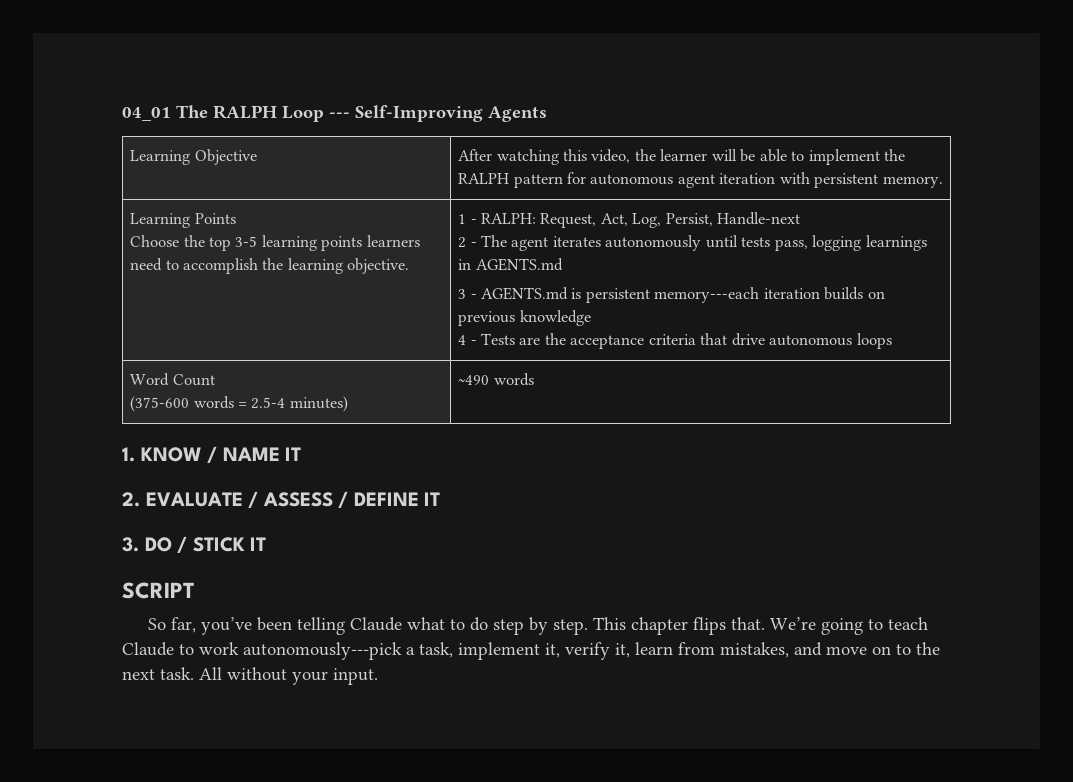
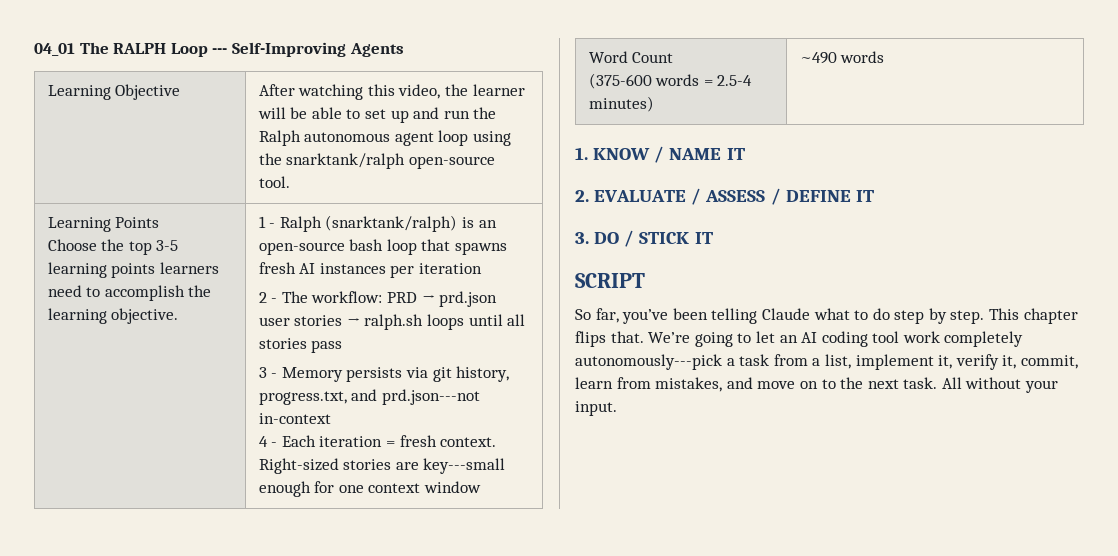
[808,149,906,165] [458,172,943,188] implement the RALPH pattern for autonomous agent iteration with persistent memory. -> [364,107,497,123] [258,130,511,146] [258,153,495,169] [258,176,290,188] set up and run the Ralph autonomous agent loop using the snarktank/ralph open-source tool.
[480,212,801,228] [458,235,927,251] [458,258,563,271] [458,287,885,303] [458,310,591,326] [458,333,892,349] RALPH: Request, Act, Log, Persist, Handle-next // 2 - The agent iterates autonomously until tests pass, logging learnings in AGENTS.md // 3 - AGENTS.md is persistent memory---each iteration builds on previous knowledge // 4 - Tests are the acceptance criteria that drive autonomous loops -> [279,215,497,232] [258,239,507,255] [258,262,482,278] [258,291,498,307] [258,314,526,330] [258,338,343,353] [258,366,510,382] [258,389,480,405] [258,413,331,424] [258,435,497,447] [258,458,506,474] [258,481,481,497] Ralph (snarktank/ralph) is an open-source bash loop that spawns fresh AI instances per iteration // 2 - The workflow: PRD → prd.json user stories → ralph.sh loops until all stories pass // 3 - Memory persists via git history, progress.txt, and prd.json---not in-context // 4 - Each iteration = fresh context. Right-sized stories are key---small enough for one context window
[888,617,929,630] [122,642,453,660] teach Claude to work autonomously---pick a task, -> [755,331,1024,347] [575,354,851,370] let an AI coding tool work completely autonomously---pick a task from a list,
(630, 650) none -> [1020,355,1078,369] commit,

